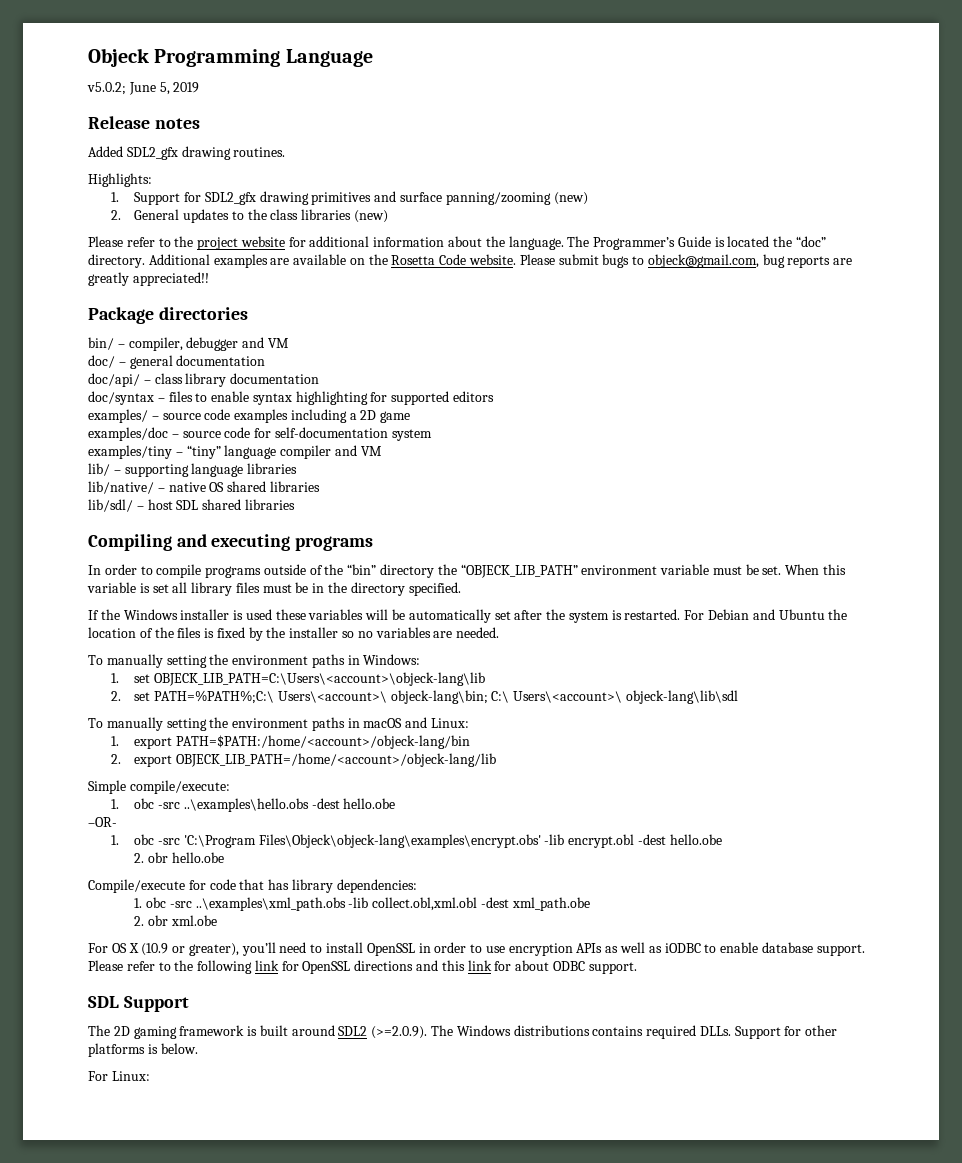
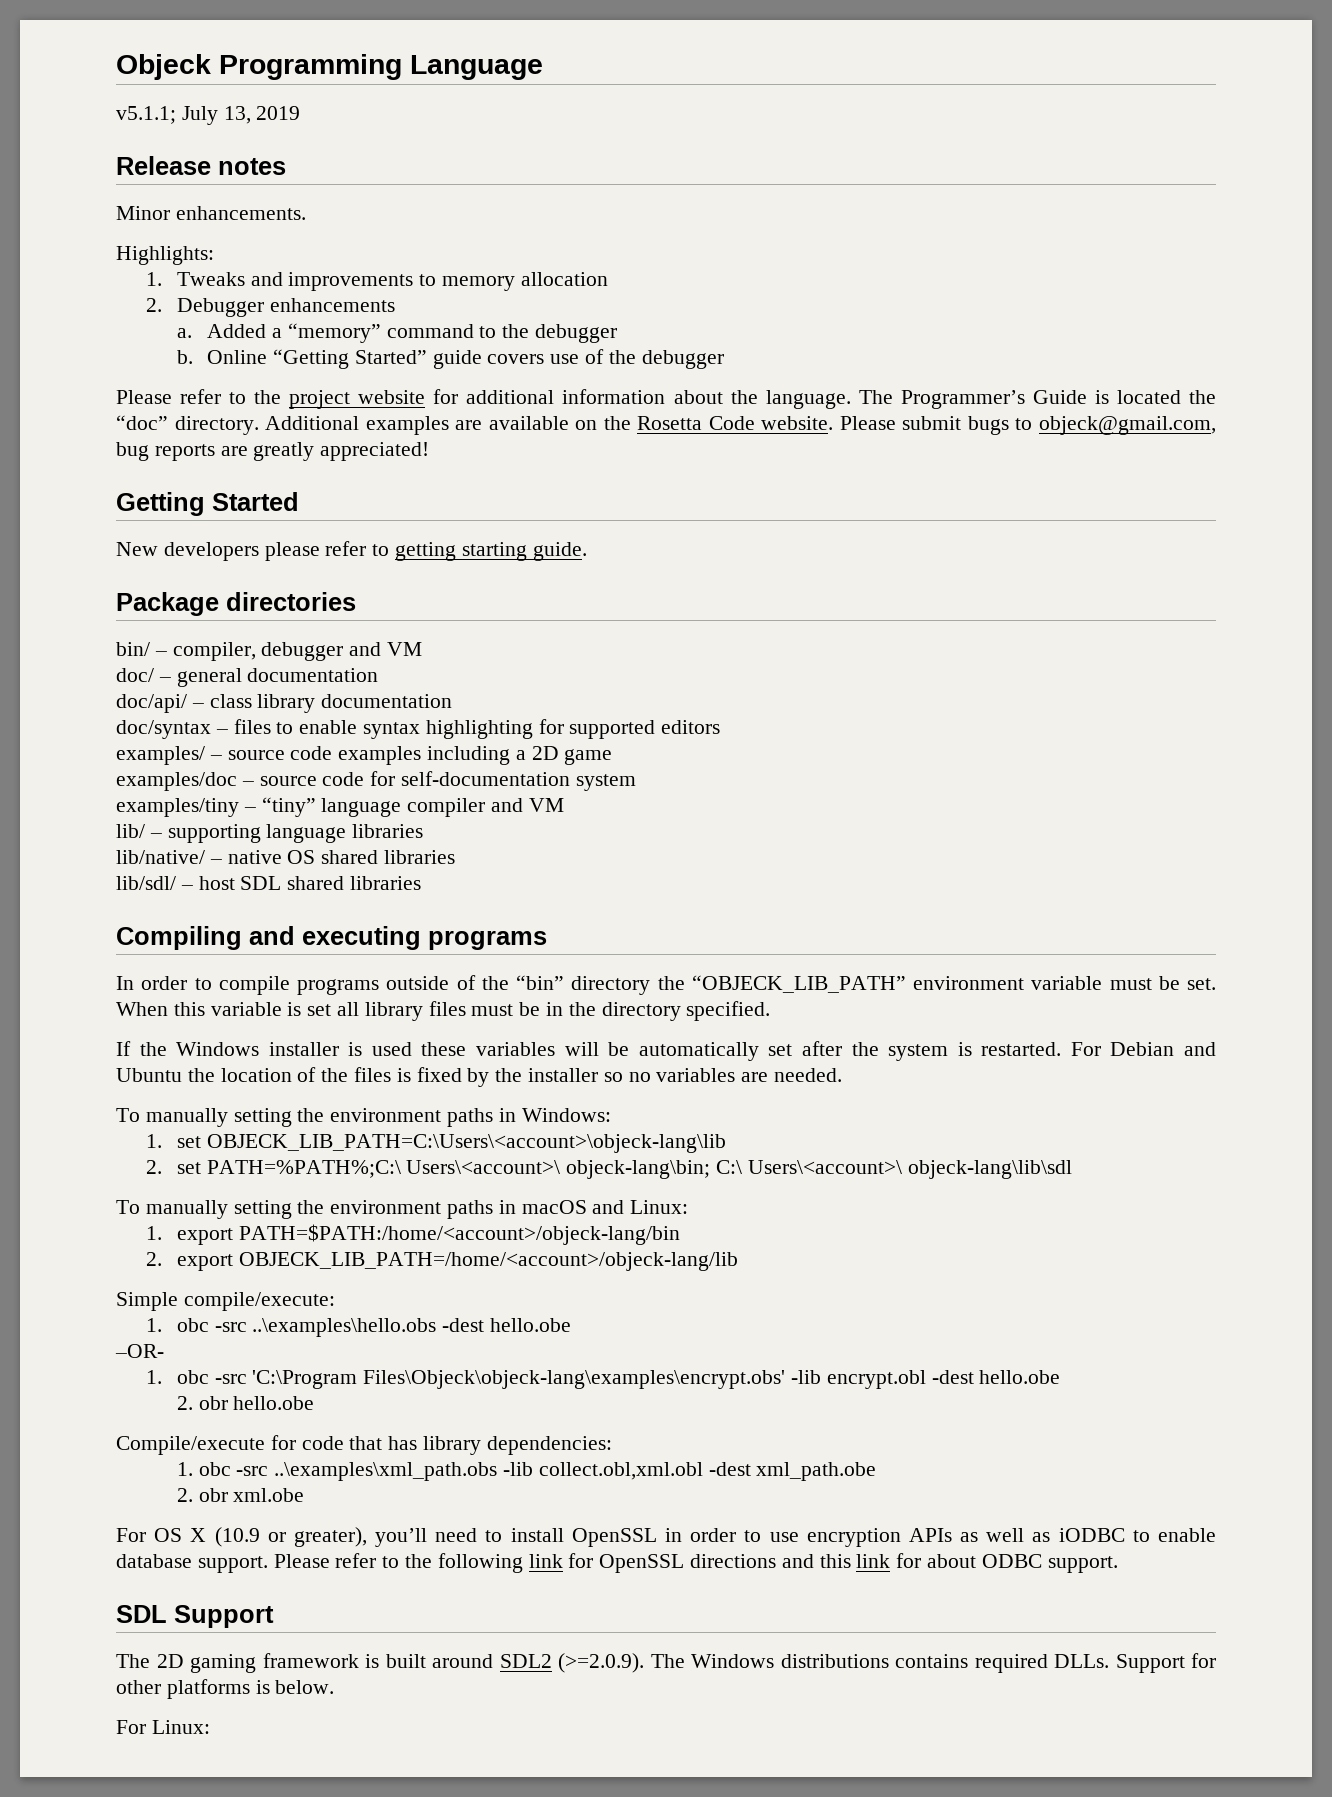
[87,82,170,95] v5.0.2; June 5, -> [116,106,251,125] v5.1.1; July 13,
[88,146,286,160] [88,173,152,187] [111,191,588,205] [111,209,389,223] Added SDL2_gfx drawing routines. // Highlights: // 1. Support for SDL2_gfx drawing primitives and surface panning/zooming (new) // 2. General updates to the class libraries (new) -> [116,206,306,220] [116,246,214,265] [146,272,608,291] [146,298,395,317] [176,323,618,343] [176,349,724,369] Minor enhancements. // Highlights: // 1. Tweaks and improvements to memory allocation // 2. Debugger enhancements // a. Added a “memory” command to the debugger // b. Online “Getting Started” guide covers use of the debugger
[132,272,209,286] appreciated!! -> [320,442,430,461] [116,492,299,516] [116,541,587,561] appreciated! // Getting Started // New developers please refer to getting starting guide.

